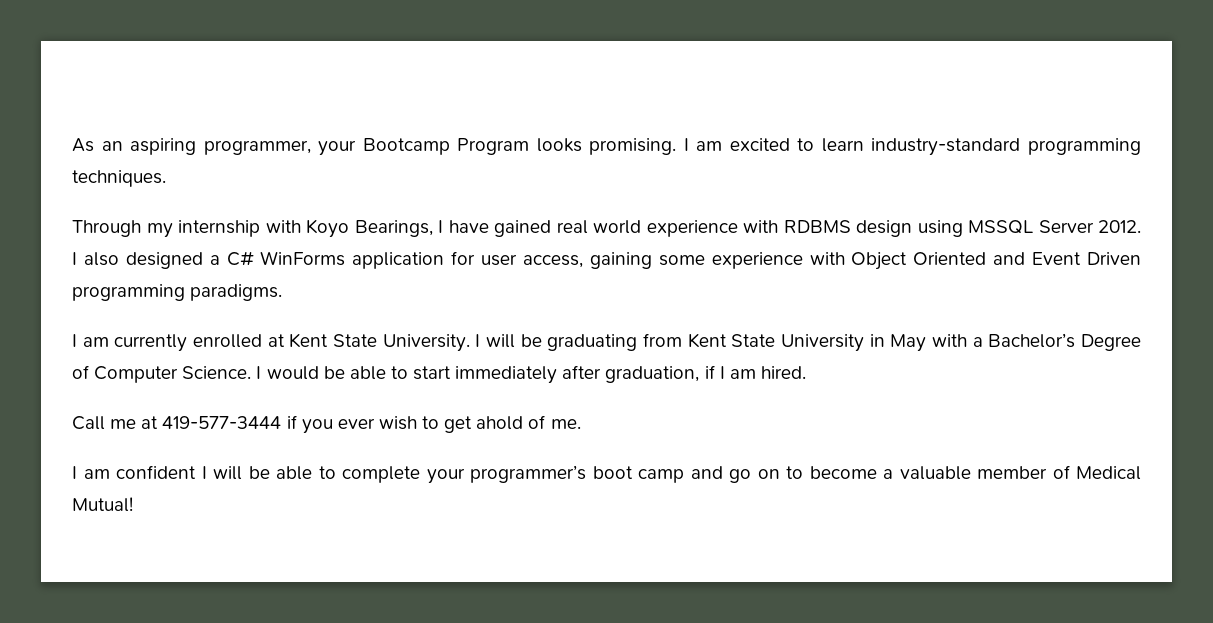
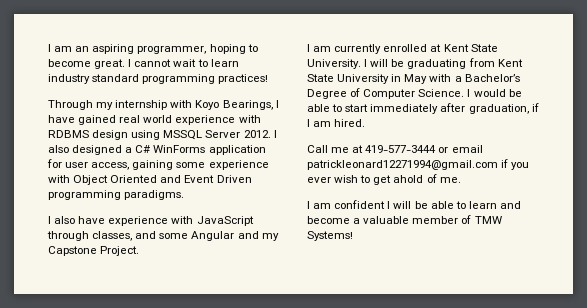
[72,138,94,152] As -> [48,44,73,52] I am
[318,138,1141,156] [72,170,166,187] your Bootcamp Program looks promising. I am excited to learn industry-standard programming techniques. -> [209,44,258,54] [48,59,239,69] [48,74,269,84] hoping to become great. I cannot wait to learn industry standard programming practices!
(283, 292) none -> [48,216,254,226] [47,231,279,241] [48,246,140,256] // I also have experience with JavaScript through classes, and some Angular and my Capstone Project.
(282, 422) none -> [438,145,483,153] [307,160,498,170] or email patrickleonard12271994@gmail.com
[342,465,803,484] complete your programmer’s boot camp and go on to -> [468,201,521,209] learn and
[1076,466,1141,480] [72,497,133,512] Medical Mutual! -> [474,216,502,224] [307,231,353,241] TMW Systems!

